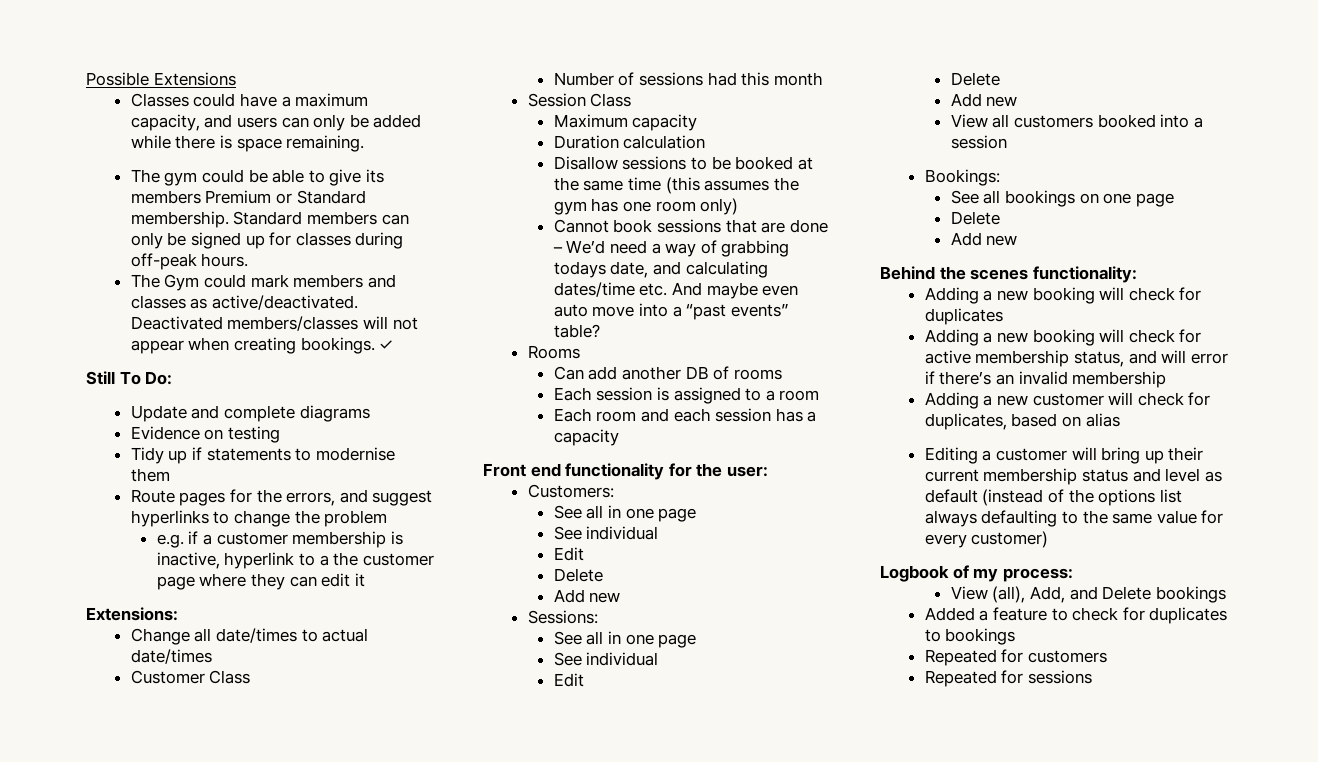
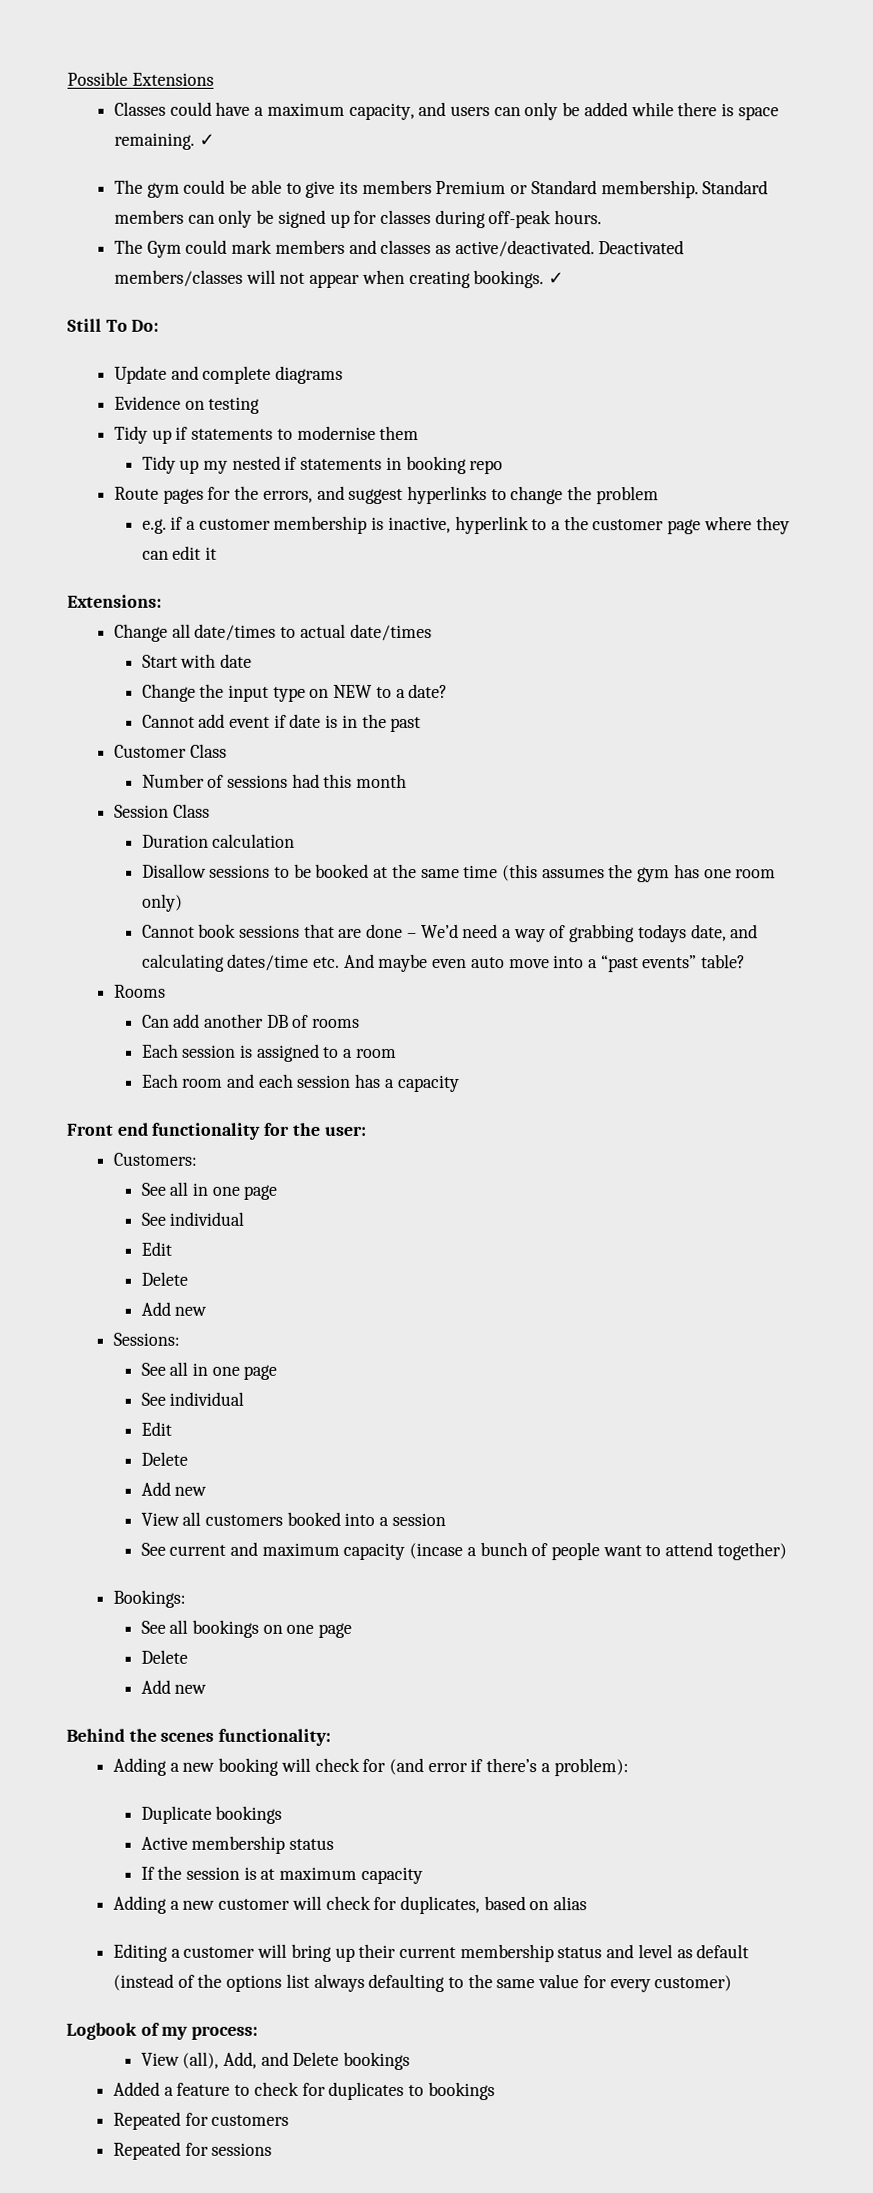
(365, 143) none -> [198,133,215,146] ✓
(170, 475) none -> [141,455,504,475] // Tidy up my nested if statements in booking repo
(212, 656) none -> [141,653,252,668] [141,683,449,702] [141,713,422,732] // Start with date // Change the input type on NEW to a date? // Cannot add event if date is in the past
[553,114,698,131] // Maximum capacity -> (210, 810) none
(1007, 142) none -> [140,1541,787,1561] // See current and maximum capacity (incase a bunch of people want to attend together)
[924,308,1003,325] [924,329,1202,346] [924,350,1228,367] [924,371,1167,388] duplicates // Adding a new booking will check for active membership status, and will error if there’s an invalid membership -> [388,1757,629,1777] [140,1805,283,1824] [140,1835,334,1854] [140,1865,423,1884] (and error if there’s a problem): // Duplicate bookings // Active membership status // If the session is at maximum capacity

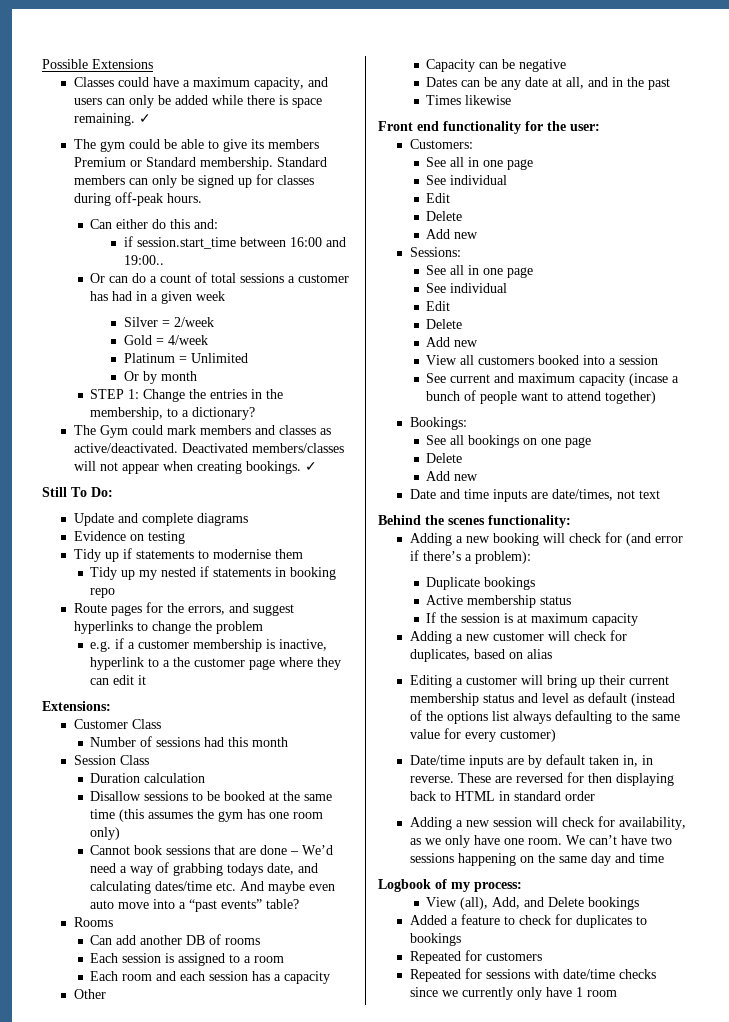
(603, 217) none -> [90,219,219,229] [123,236,346,249] [123,255,164,265] [90,272,350,283] [90,291,226,304] [123,317,214,327] [123,335,208,345] [123,353,248,363] [123,371,197,384] [90,389,284,402] [90,407,256,420] // Can either do this and: // if session.start_time between 16:00 and 19:00.. // Or can do a count of total sessions a customer has had in a given week // Silver = 2/week // Gold = 4/week // Platinum = Unlimited // Or by month // STEP 1: Change the entries in the membership, to a dictionary?
[113,623,432,642] [141,653,252,668] [141,683,449,702] [141,713,422,732] // Change all date/times to actual date/times // Start with date // Change the input type on NEW to a date? // Cannot add event if date is in the past -> (111, 706) none
(460, 1083) none -> [73,989,106,999] [426,59,567,72] [426,77,671,90] [426,95,512,105] // Other // Capacity can be negative // Dates can be any date at all, and in the past // Times likewise
(208, 1689) none -> [409,489,660,502] // Date and time inputs are date/times, not text
(733, 1983) none -> [409,754,653,768] [409,772,674,786] [409,791,595,801] [409,816,686,830] [409,835,672,848] [409,853,664,866] // Date/time inputs are by default taken in, in reverse. These are reversed for then displaying back to HTML in standard order // Adding a new session will check for availability, as we only have one room. We can’t have two sessions happening on the same day and time
(273, 2149) none -> [533,969,656,979] [409,987,617,1000] with date/time checks since we currently only have 1 room

